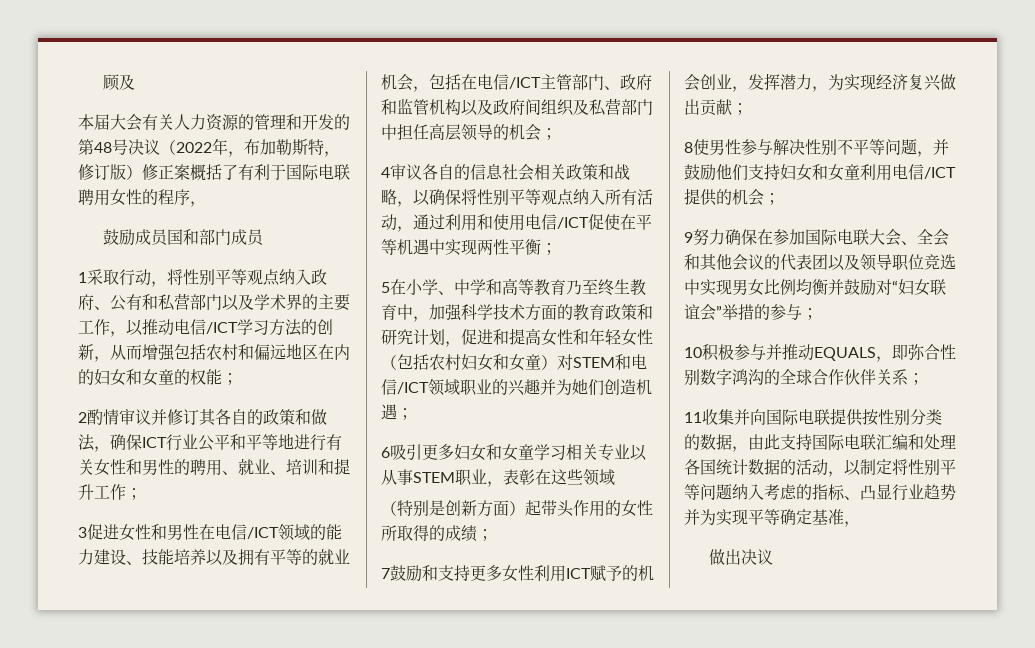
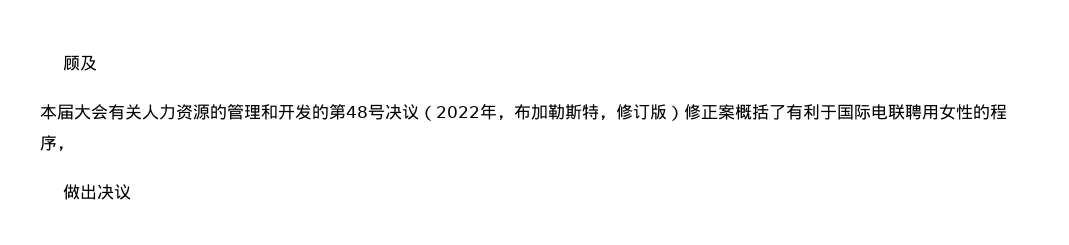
[102,229,264,246] [78,268,327,287] [78,293,350,311] [78,319,333,337] [78,343,350,362] [78,369,238,386] [78,408,327,426] [78,433,342,452] [78,458,350,476] [78,484,142,500] [78,524,342,541] [78,549,350,566] [381,74,652,92] [381,98,653,116] [381,123,557,141] [381,163,630,181] [381,188,653,207] [381,214,652,232] [381,239,557,256] [381,278,646,296] [381,304,653,322] [381,328,653,347] [381,354,647,371] [381,379,652,396] [381,404,413,420] [381,444,647,461] [381,469,615,487] [381,500,653,517] [381,525,493,542] [381,565,654,582] [684,73,956,92] [684,99,748,116] [684,139,949,157] [684,164,956,181] [684,188,780,206] [684,229,949,246] [684,254,956,271] [684,279,946,296] [684,304,818,321] [684,344,956,362] [684,369,924,385] [684,408,942,426] [684,434,956,452] [684,459,956,477] [684,483,956,501] [684,509,860,527] // 鼓励成员国和部门成员 // 1采取行动，将性别平等观点纳入政府、公有和私营部门以及学术界的主要工作，以推动电信/ICT学习方法的创新，从而增强包括农村和偏远地区在内的妇女和女童的权能； // 2酌情审议并修订其各自的政策和做法，确保ICT行业公平和平等地进行有关女性和男性的聘用、就业、培训和提升工作； // 3促进女性和男性在电信/ICT领域的能力建设、技能培养以及拥有平等的就业机会，包括在电信/ICT主管部门、政府和监管机构以及政府间组织及私营部门中担任高层领导的机会； // 4审议各自的信息社会相关政策和战略，以确保将性别平等观点纳入所有活动，通过利用和使用电信/ICT促使在平等机遇中实现两性平衡； // 5在小学、中学和高等教育乃至终生教育中，加强科学技术方面的教育政策和研究计划，促进和提高女性和年轻女性（包括农村妇女和女童）对STEM和电信/ICT领域职业的兴趣并为她们创造机遇； // 6吸引更多妇女和女童学习相关专业以从事STEM职业，表彰在这些领域 // （特别是创新方面）起带头作用的女性所取得的成绩； // 7鼓励和支持更多女性利用ICT赋予的机会创业，发挥潜力，为实现经济复兴做出贡献； // 8使男性参与解决性别不平等问题，并鼓励他们支持妇女和女童利用电信/ICT提供的机会； // 9努力确保在参加国际电联大会、全会和其他会议的代表团以及领导职位竞选中实现男女比例均衡并鼓励对“妇女联谊会”举措的参与； // 10积极参与并推动EQUALS，即弥合性别数字鸿沟的全球合作伙伴关系； // 11收集并向国际电联提供按性别分类的数据，由此支持国际电联汇编和处理各国统计数据的活动，以制定将性别平等问题纳入考虑的指标、凸显行业趋势并为实现平等确定基准， -> (74, 149) none

